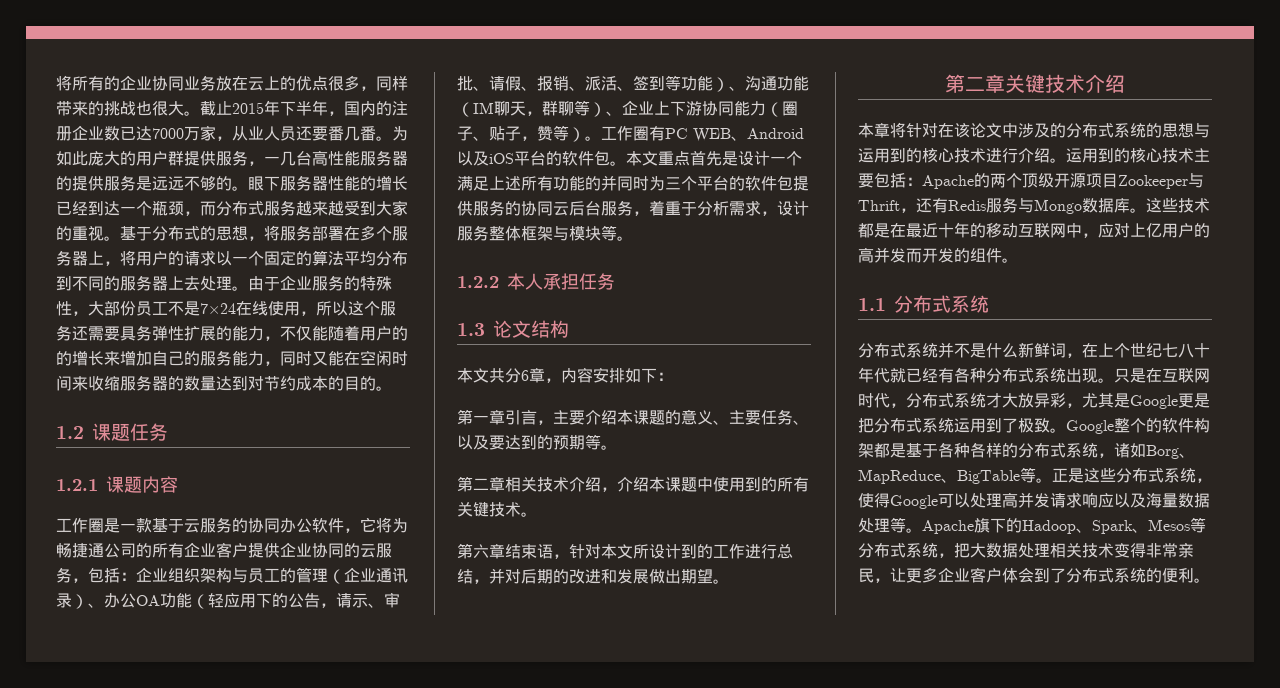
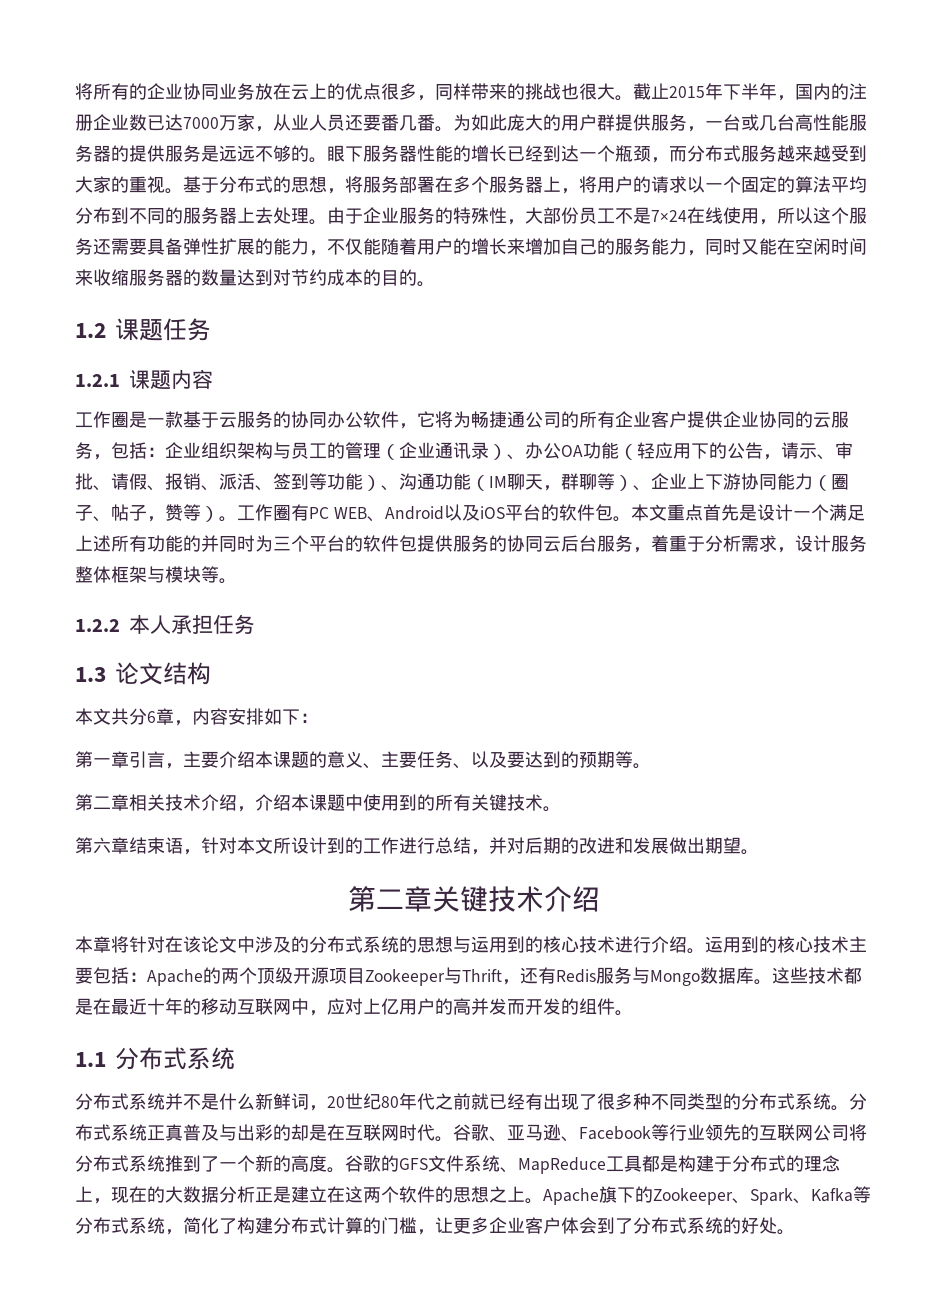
(280, 160) none -> [723,114,759,131] 台或
[136,325,152,341] 务 -> [165,238,183,255] 备
[56,351,72,366] 的 -> (471, 246) none
[489,126,505,141] 贴 -> [111,504,129,521] 帖
[1082,343,1210,358] [858,367,1210,383] [858,392,1210,409] [858,417,1210,434] [858,442,1195,459] [858,467,1212,484] [858,492,1210,509] [858,517,906,533] 在上个世纪七八十年代就已经有各种分布式系统出现。只是在互联网时代，分布式系统才大放异彩，尤其是Google更是把分布式系统运用到了极致。Google整个的软件构架都是基于各种各样的分布式系统，诸如Borg、MapReduce、BigTable等。正是这些分布式系统，使得Google可以处理高并发请求响应以及海量数据处理等 -> [327,1093,867,1111] [75,1124,867,1142] [75,1155,840,1174] [75,1186,525,1204] 20世纪80年代之前就已经有出现了很多种不同类型的分布式系统。分布式系统正真普及与出彩的却是在互联网时代。谷歌、亚马逊、Facebook等行业领先的互联网公司将分布式系统推到了一个新的高度。谷歌的GFS文件系统、MapReduce工具都是构建于分布式的理念上，现在的大数据分析正是建立在这两个软件的思想之上
[1022,520,1076,534] Hadoop -> [653,1188,733,1205] Zookeeper
[1148,519,1190,531] Mesos -> [811,1188,853,1202] Kafka
[954,543,1194,558] [858,568,874,583] 把大数据处理相关技术变得非常亲民 -> [183,1217,417,1234] 简化了构建分布式计算的门槛
[1162,568,1194,583] 便利 -> [741,1217,777,1234] 好处

